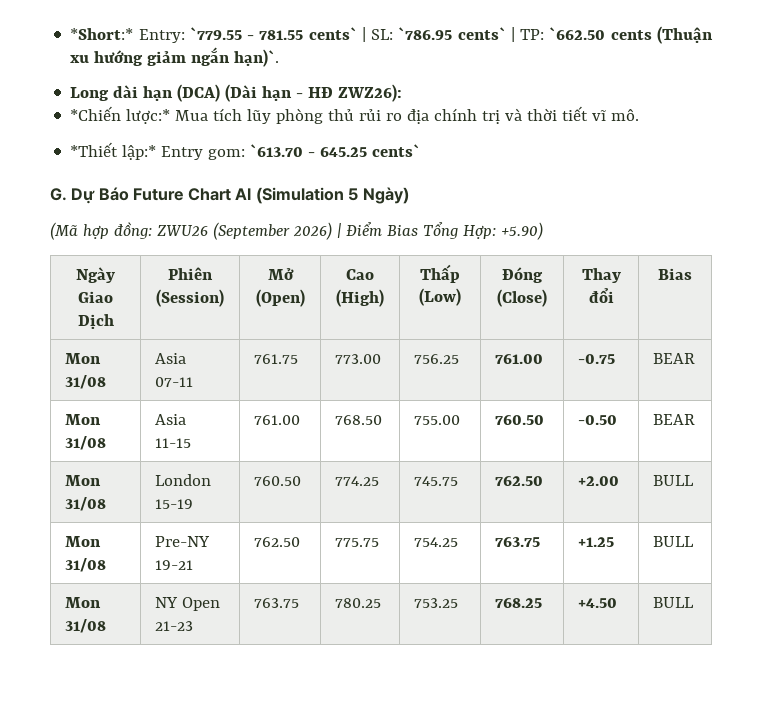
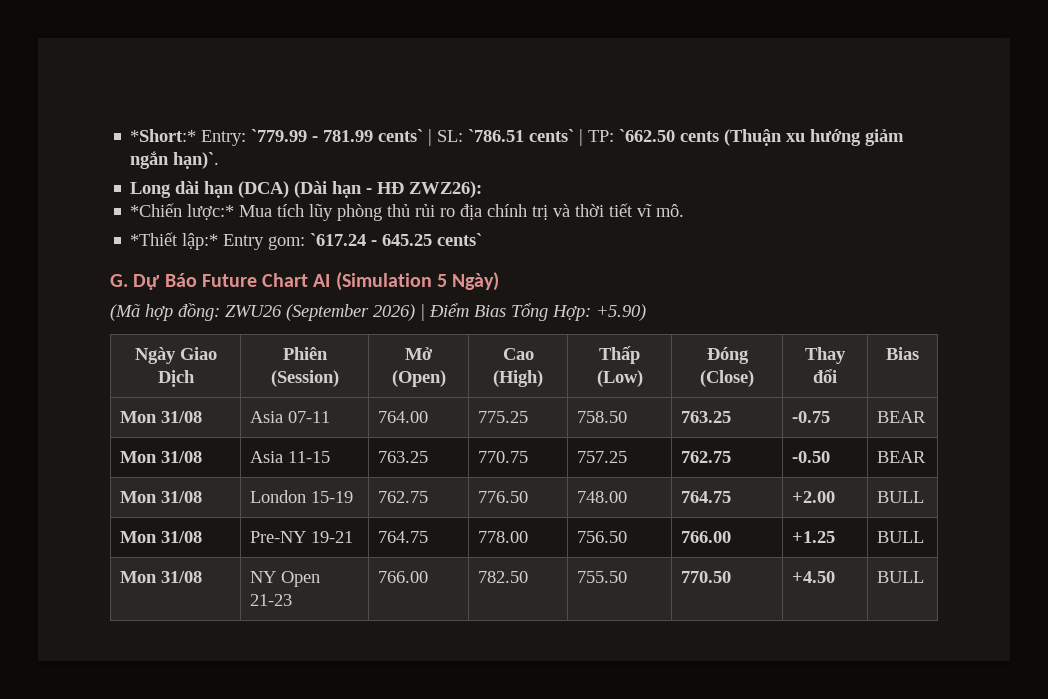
[189,27,304,40] `779.55 - 781.55 -> [251,129,374,142] `779.99 - 781.99
[398,27,453,40] `786.95 -> [468,129,525,142] `786.51
[250,144,304,157] `613.70 -> [310,233,367,246] `617.24
[253,354,298,364] [334,354,381,364] [413,354,459,364] [494,354,543,364] 761.75 | 773.00 | 756.25 | 761.00 -> [378,411,429,423] [478,411,529,423] [577,411,628,423] [681,411,732,423] 764.00 | 775.25 | 758.50 | 763.25
[253,415,300,425] [334,415,382,425] [413,415,460,425] [494,415,544,425] 761.00 | 768.50 | 755.00 | 760.50 -> [378,451,429,463] [478,451,529,463] [577,451,628,463] [681,451,732,463] 763.25 | 770.75 | 757.25 | 762.75
[253,476,301,486] [334,476,379,486] [413,476,458,486] [494,476,543,486] 760.50 | 774.25 | 745.75 | 762.50 -> [378,491,429,503] [478,491,529,503] [577,491,628,503] [681,491,732,503] 762.75 | 776.50 | 748.00 | 764.75
[253,537,300,547] [334,538,379,547] [413,537,458,547] [494,537,540,547] 762.50 | 775.75 | 754.25 | 763.75 -> [378,531,429,543] [478,531,529,543] [577,531,628,543] [681,531,732,543] 764.75 | 778.00 | 756.50 | 766.00
[253,598,299,608] [334,598,381,608] [413,598,458,608] [494,598,542,608] 763.75 | 780.25 | 753.25 | 768.25 -> [378,571,429,583] [478,571,529,583] [577,571,628,583] [681,571,732,583] 766.00 | 782.50 | 755.50 | 770.50

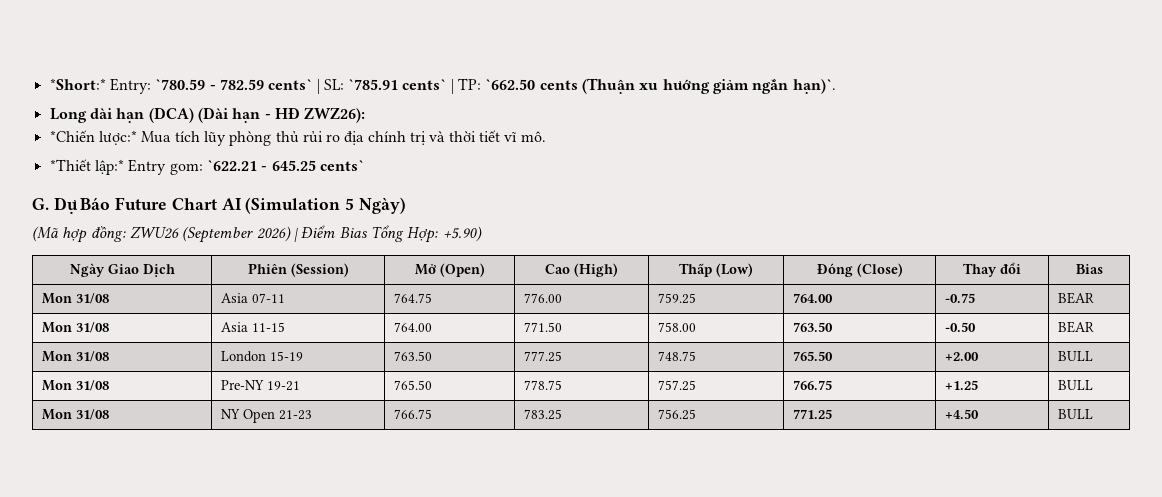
[251,129,374,142] `779.99 - 781.99 -> [155,79,264,90] `780.59 - 782.59
[468,129,525,142] `786.51 -> [348,79,399,90] `785.91
[310,233,367,246] `617.24 -> [206,160,257,171] `622.21
[378,411,429,423] [478,411,529,423] [577,411,628,423] [681,411,732,423] 764.00 | 775.25 | 758.50 | 763.25 -> [394,293,433,303] [524,293,563,303] [658,293,697,304] [793,293,834,303] 764.75 | 776.00 | 759.25 | 764.00
[378,451,429,463] [478,451,529,463] [577,451,628,463] [681,451,732,463] 763.25 | 770.75 | 757.25 | 762.75 -> [394,322,433,332] [524,322,563,332] [658,322,697,332] [793,322,834,332] 764.00 | 771.50 | 758.00 | 763.50
[378,491,429,503] [478,491,529,503] [577,491,628,503] [681,491,732,503] 762.75 | 776.50 | 748.00 | 764.75 -> [394,351,433,361] [524,351,563,362] [658,351,697,361] [793,351,834,361] 763.50 | 777.25 | 748.75 | 765.50
[378,531,429,543] [478,531,529,543] [577,531,628,543] [681,531,732,543] 764.75 | 778.00 | 756.50 | 766.00 -> [394,380,433,390] [524,380,563,390] [658,380,697,391] [793,380,833,390] 765.50 | 778.75 | 757.25 | 766.75
[378,571,429,583] [478,571,529,583] [577,571,628,583] [681,571,732,583] 766.00 | 782.50 | 755.50 | 770.50 -> [394,409,433,419] [524,409,563,420] [658,409,697,420] [793,409,833,419] 766.75 | 783.25 | 756.25 | 771.25

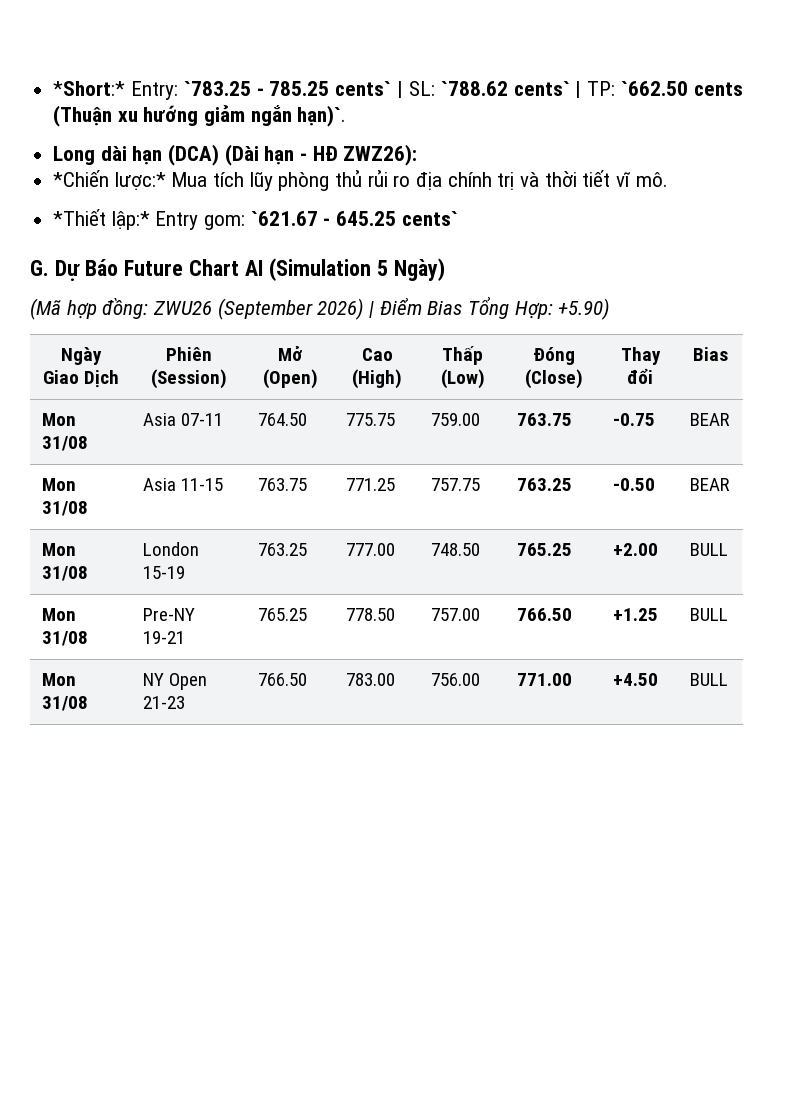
[155,79,264,90] `780.59 - 782.59 -> [183,81,330,96] `783.25 - 785.25
[348,79,399,90] `785.91 -> [440,81,508,96] `788.62
[206,160,257,171] `622.21 -> [250,211,318,226] `621.67
[394,293,433,303] [524,293,563,303] [658,293,697,304] [793,293,834,303] 764.75 | 776.00 | 759.25 | 764.00 -> [257,413,307,426] [345,413,395,426] [430,413,480,426] [516,413,572,426] 764.50 | 775.75 | 759.00 | 763.75
[394,322,433,332] [524,322,563,332] [658,322,697,332] [793,322,834,332] 764.00 | 771.50 | 758.00 | 763.50 -> [257,478,307,491] [345,478,395,491] [430,478,480,491] [516,478,572,491] 763.75 | 771.25 | 757.75 | 763.25
[394,351,433,361] [524,351,563,362] [658,351,697,361] [793,351,834,361] 763.50 | 777.25 | 748.75 | 765.50 -> [257,543,307,556] [345,543,395,556] [430,543,480,556] [516,543,572,556] 763.25 | 777.00 | 748.50 | 765.25
[394,380,433,390] [524,380,563,390] [658,380,697,391] [793,380,833,390] 765.50 | 778.75 | 757.25 | 766.75 -> [257,608,307,621] [345,608,395,621] [430,608,480,621] [516,608,572,621] 765.25 | 778.50 | 757.00 | 766.50
[394,409,433,419] [524,409,563,420] [658,409,697,420] [793,409,833,419] 766.75 | 783.25 | 756.25 | 771.25 -> [257,673,307,686] [345,673,395,686] [430,673,480,686] [516,673,572,686] 766.50 | 783.00 | 756.00 | 771.00

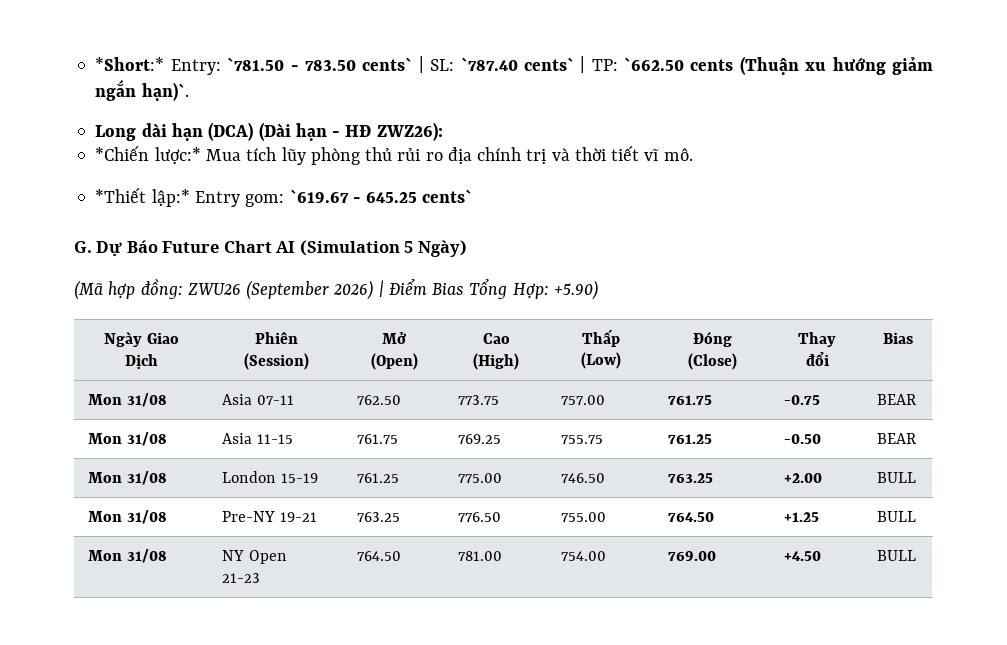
[183,81,330,96] `783.25 - 785.25 -> [227,57,356,71] `781.50 - 783.50
[440,81,508,96] `788.62 -> [460,57,518,71] `787.40
[250,211,318,226] `621.67 -> [289,189,349,203] `619.67
[257,413,307,426] [345,413,395,426] [430,413,480,426] [516,413,572,426] 764.50 | 775.75 | 759.00 | 763.75 -> [357,395,402,405] [458,395,500,405] [561,395,606,405] [668,395,713,405] 762.50 | 773.75 | 757.00 | 761.75
[257,478,307,491] [345,478,395,491] [430,478,480,491] [516,478,572,491] 763.75 | 771.25 | 757.75 | 763.25 -> [357,434,399,444] [458,434,502,444] [561,435,604,444] [668,434,713,444] 761.75 | 769.25 | 755.75 | 761.25
[257,543,307,556] [345,543,395,556] [430,543,480,556] [516,543,572,556] 763.25 | 777.00 | 748.50 | 765.25 -> [357,473,400,483] [458,473,503,483] [561,473,606,483] [668,473,714,483] 761.25 | 775.00 | 746.50 | 763.25
[257,608,307,621] [345,608,395,621] [430,608,480,621] [516,608,572,621] 765.25 | 778.50 | 757.00 | 766.50 -> [357,512,401,522] [458,512,502,522] [561,512,607,522] [668,512,715,522] 763.25 | 776.50 | 755.00 | 764.50
[257,673,307,686] [345,673,395,686] [430,673,480,686] [516,673,572,686] 766.50 | 783.00 | 756.00 | 771.00 -> [357,551,402,561] [458,551,503,561] [561,551,607,561] [668,551,717,561] 764.50 | 781.00 | 754.00 | 769.00

